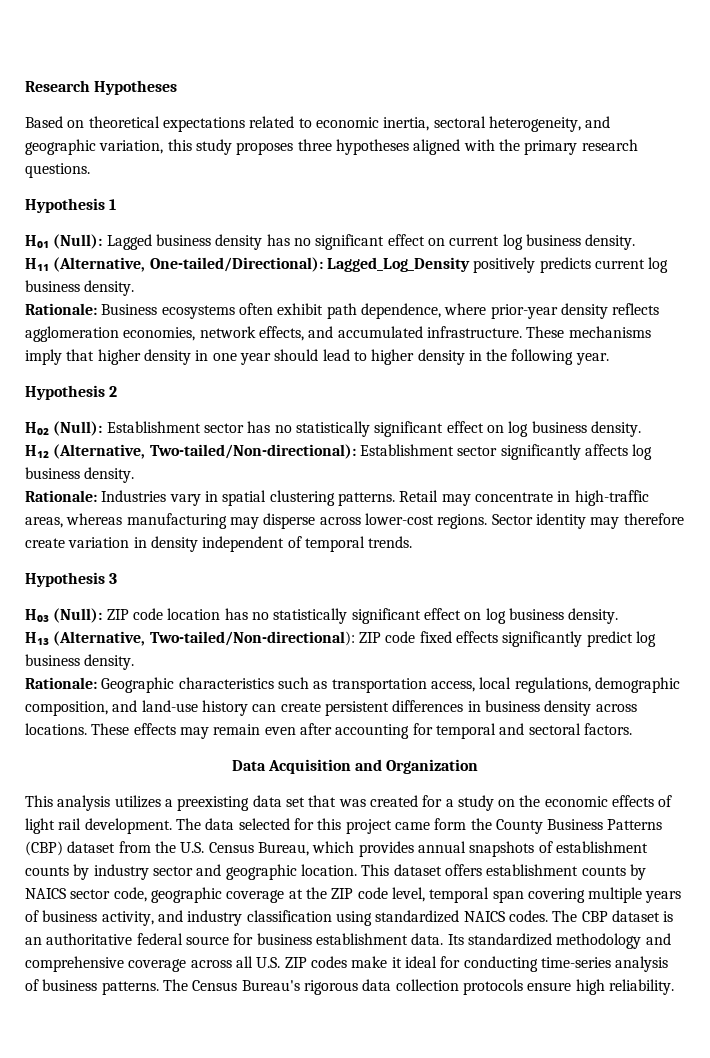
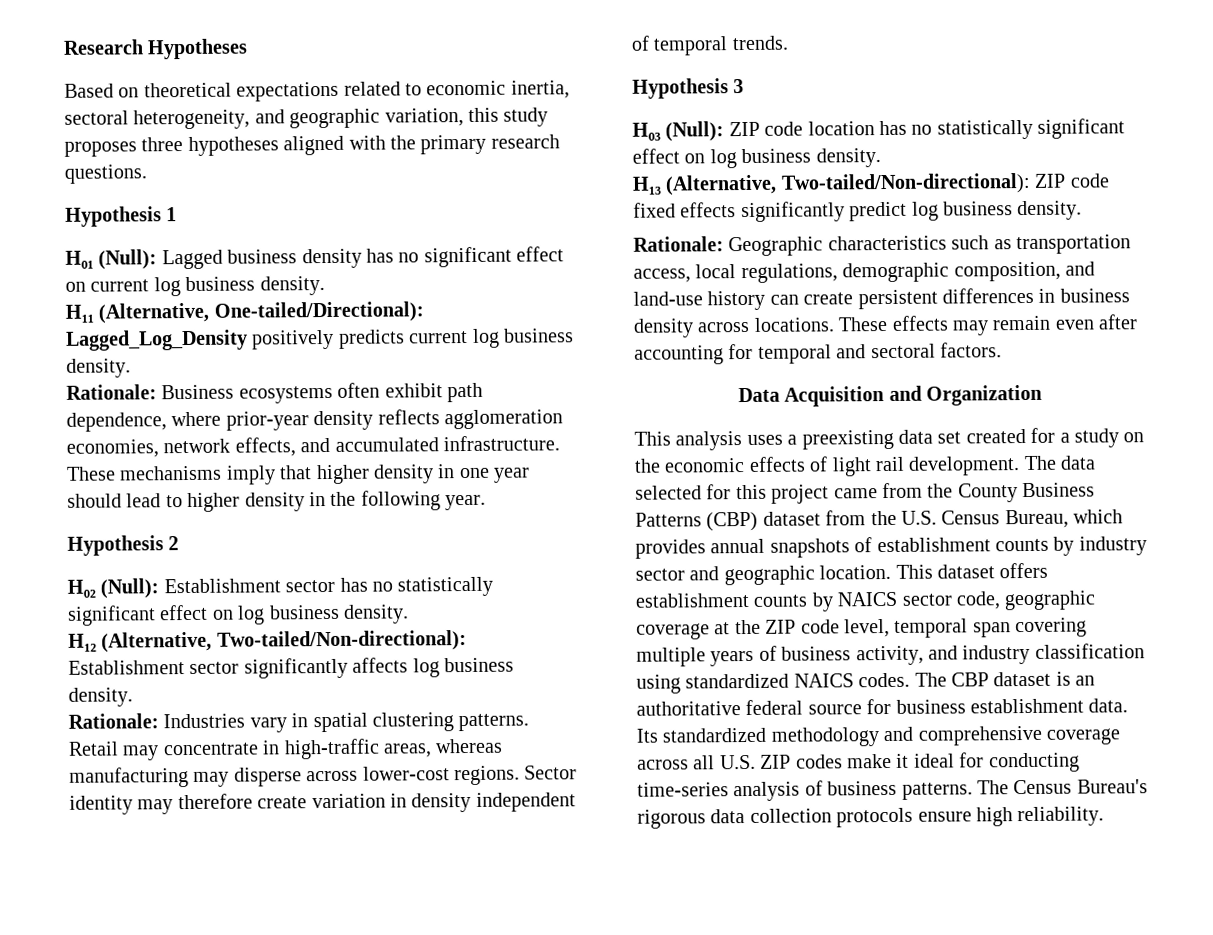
[114,795,161,808] utilizes -> [746,434,783,445] uses
[308,795,366,807] that was -> (962, 437) none
[434,818,467,830] form -> [882,482,923,499] from

